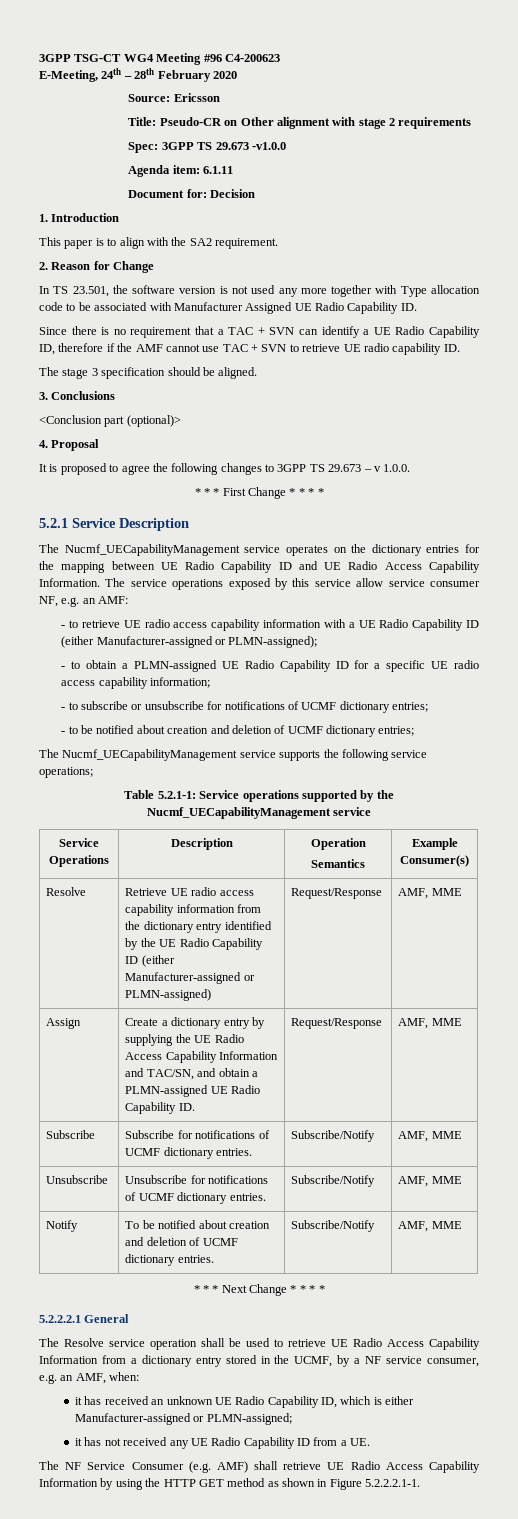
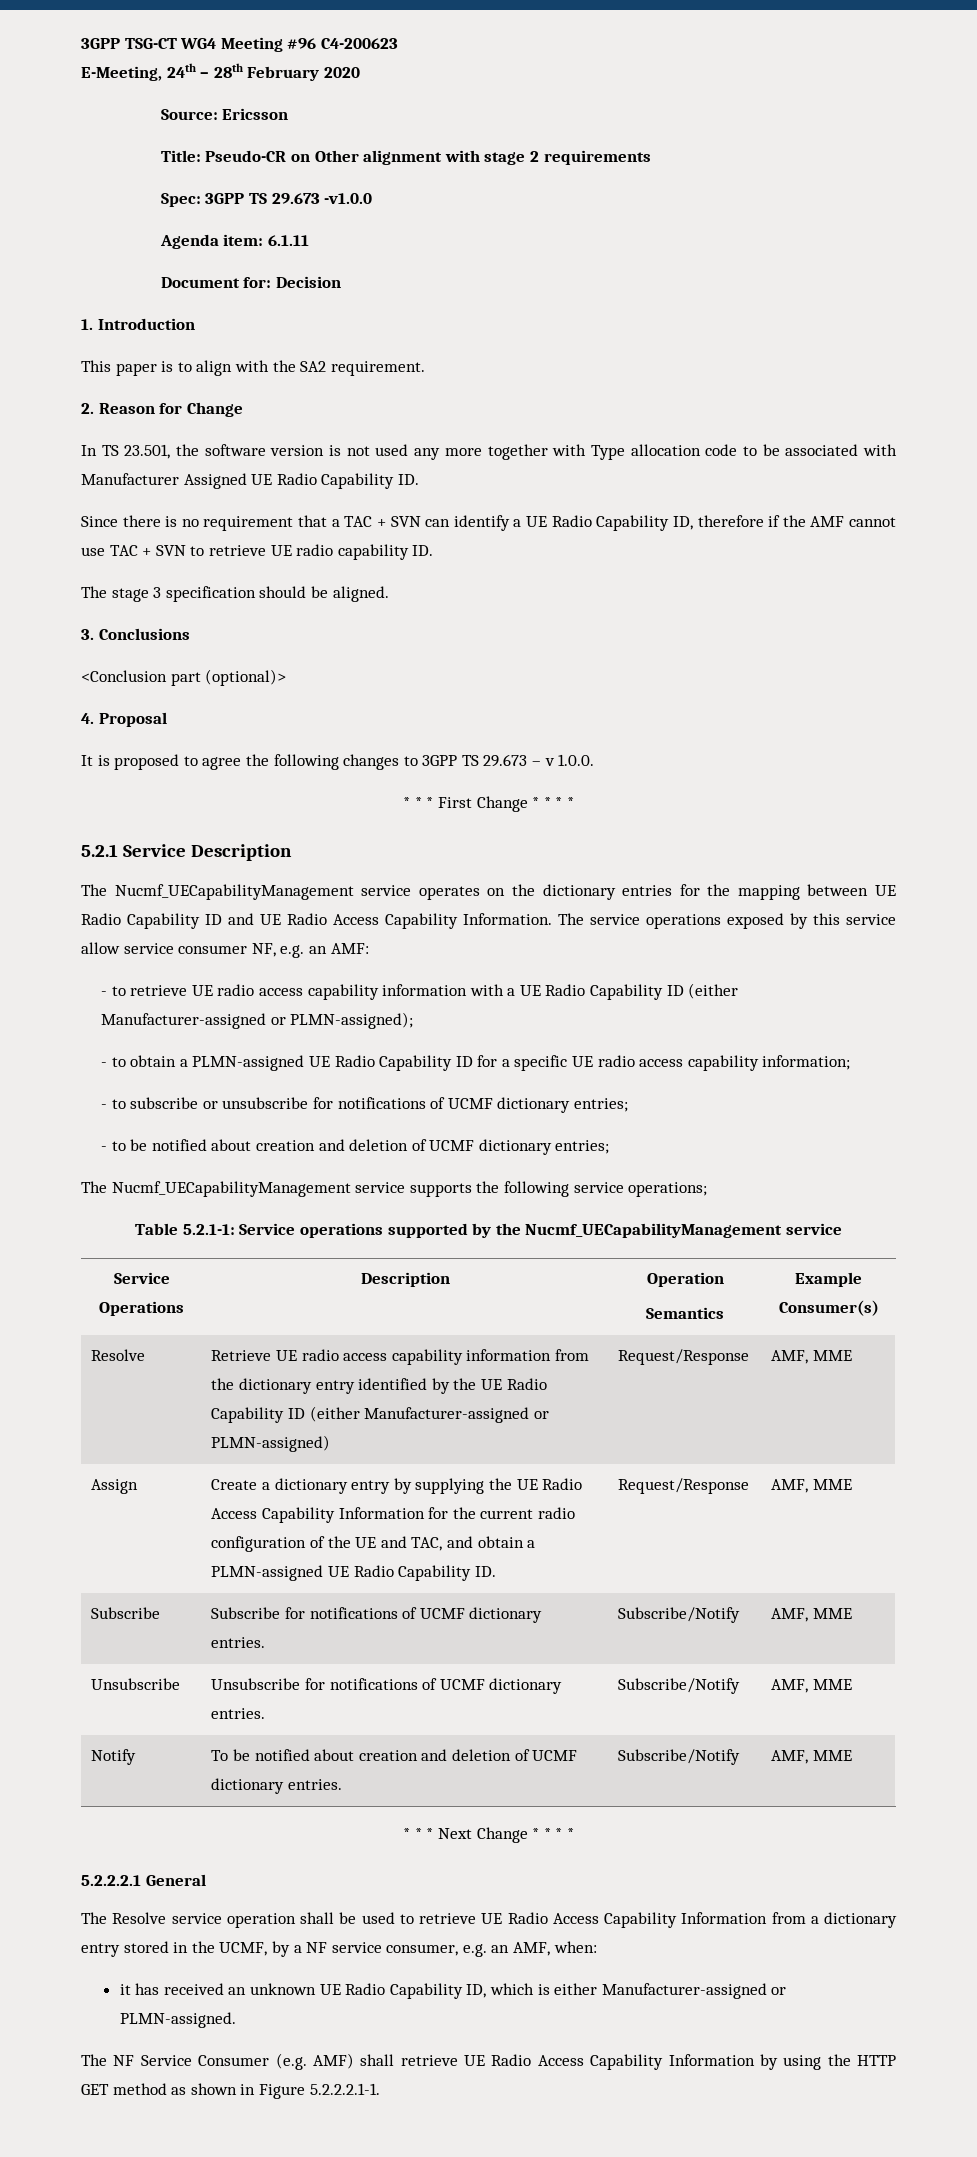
[125,1068,194,1080] and TAC/SN, -> [428,1507,575,1519] [211,1536,443,1552] for the current radio configuration of the UE and TAC,
[206,1413,292,1425] [75,1437,371,1449] PLMN-assigned; // it has not received any UE Radio Capability ID from a UE. -> [119,2012,236,2028] PLMN-assigned.

